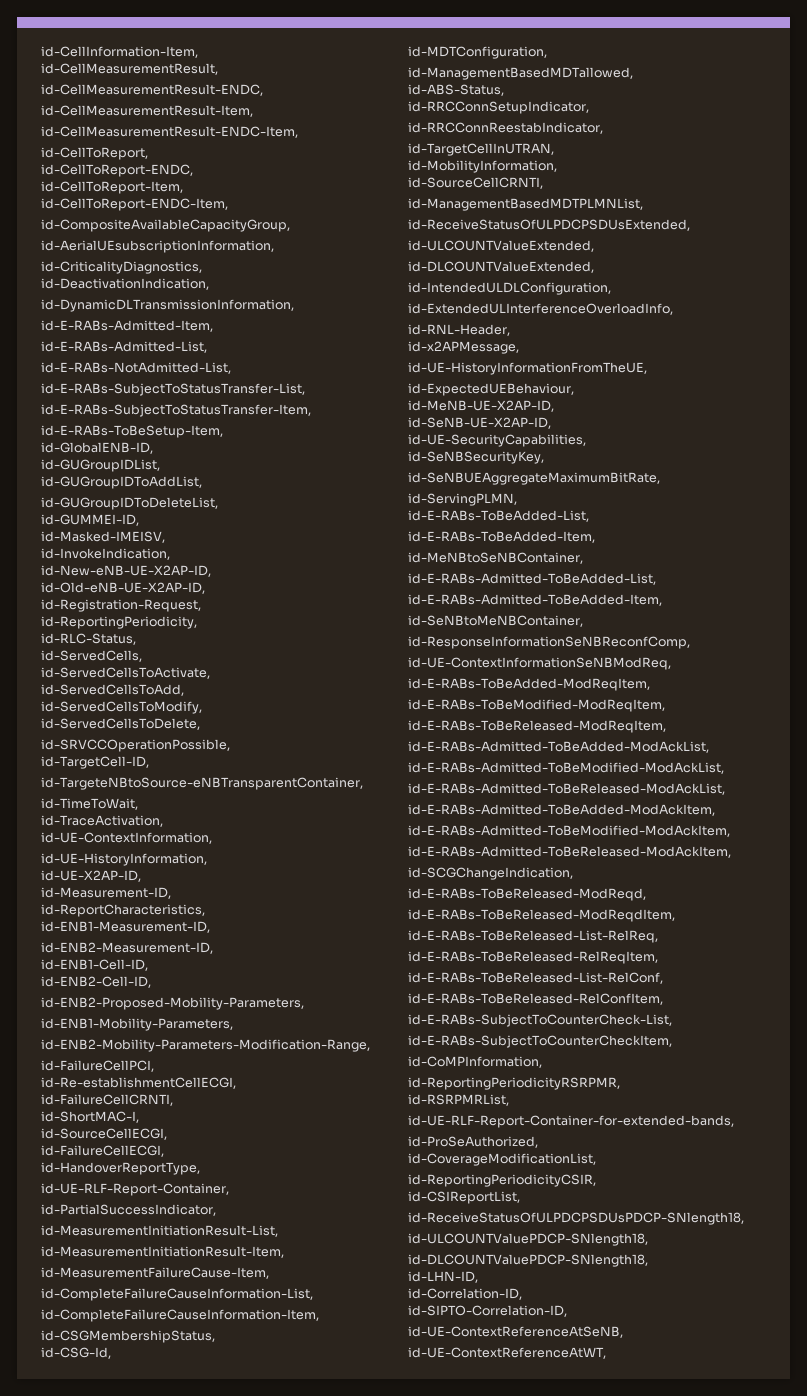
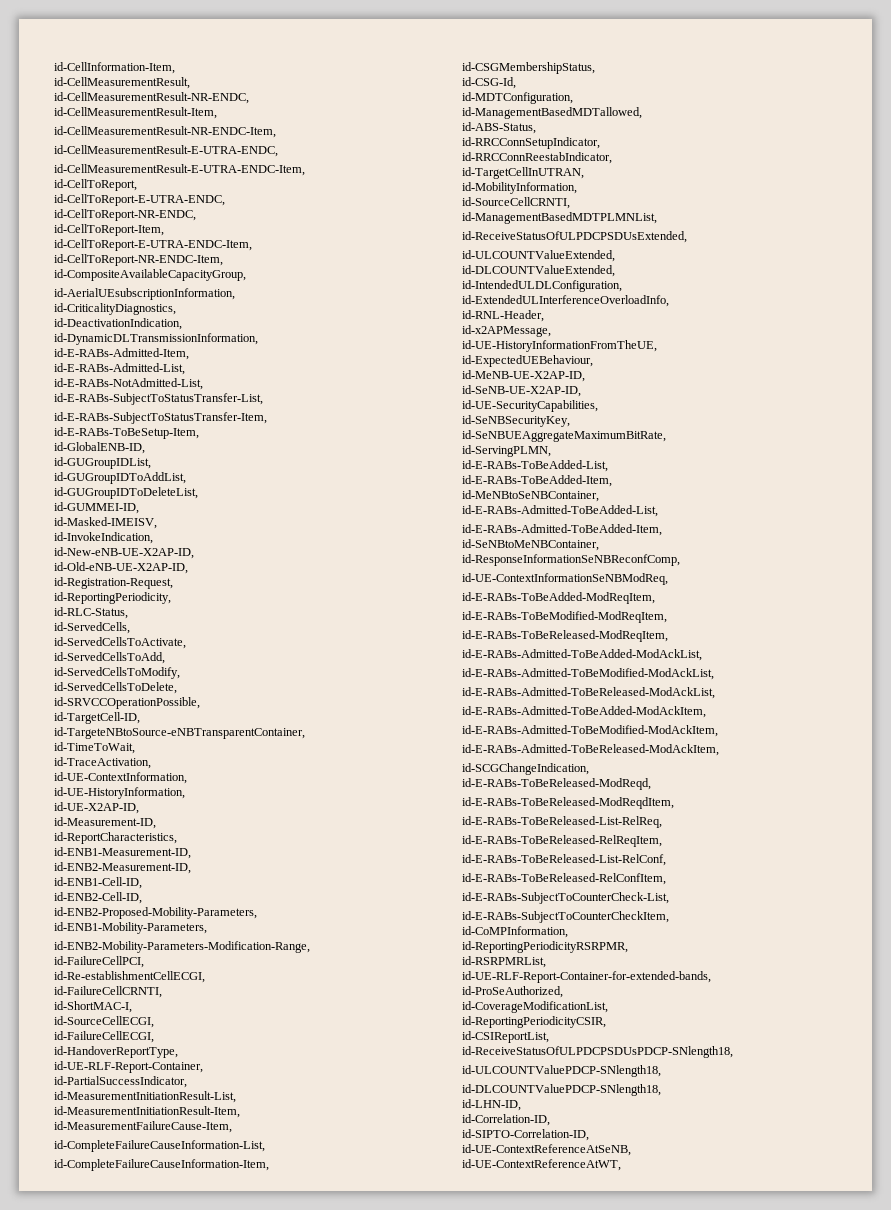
[41,84,263,96] id-CellMeasurementResult-ENDC, -> [54,92,249,104] id-CellMeasurementResult-NR-ENDC,
[41,126,298,138] id-CellMeasurementResult-ENDC-Item, -> [54,126,276,138] [54,145,278,157] [54,164,305,176] id-CellMeasurementResult-NR-ENDC-Item, // id-CellMeasurementResult-E-UTRA-ENDC, // id-CellMeasurementResult-E-UTRA-ENDC-Item,
[41,164,193,177] id-CellToReport-ENDC, -> [54,194,225,206] [54,209,196,221] id-CellToReport-E-UTRA-ENDC, // id-CellToReport-NR-ENDC,
[41,198,228,211] id-CellToReport-ENDC-Item, -> [54,239,252,251] [54,254,223,266] id-CellToReport-E-UTRA-ENDC-Item, // id-CellToReport-NR-ENDC-Item,

